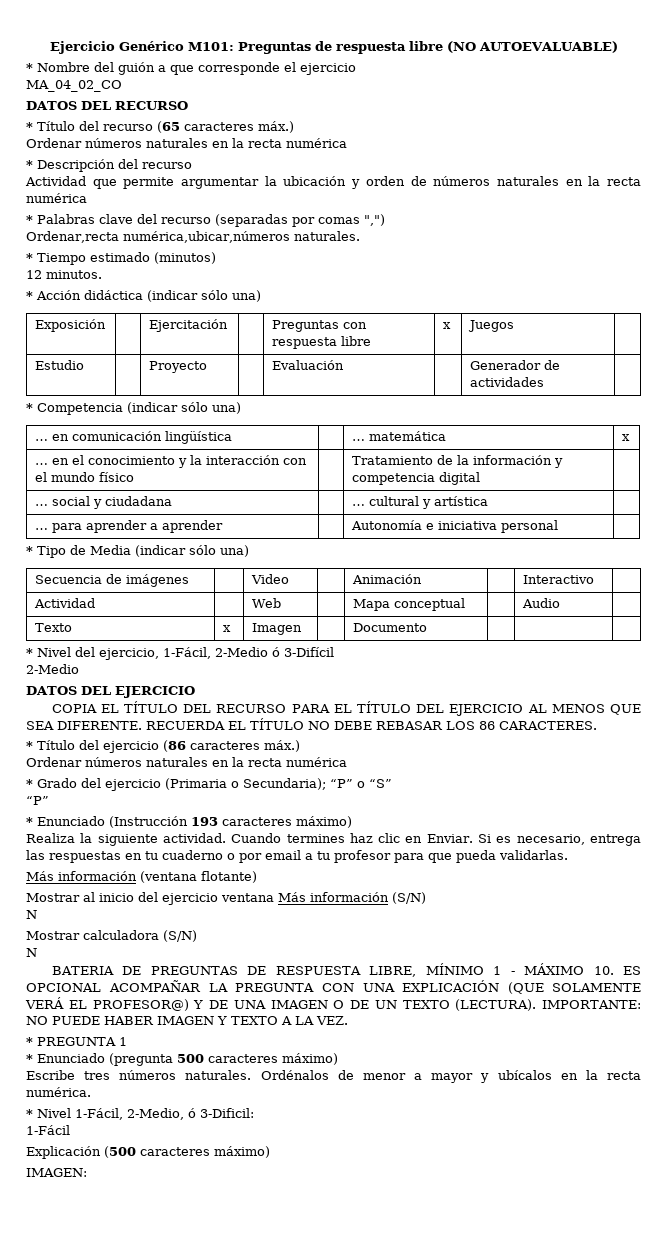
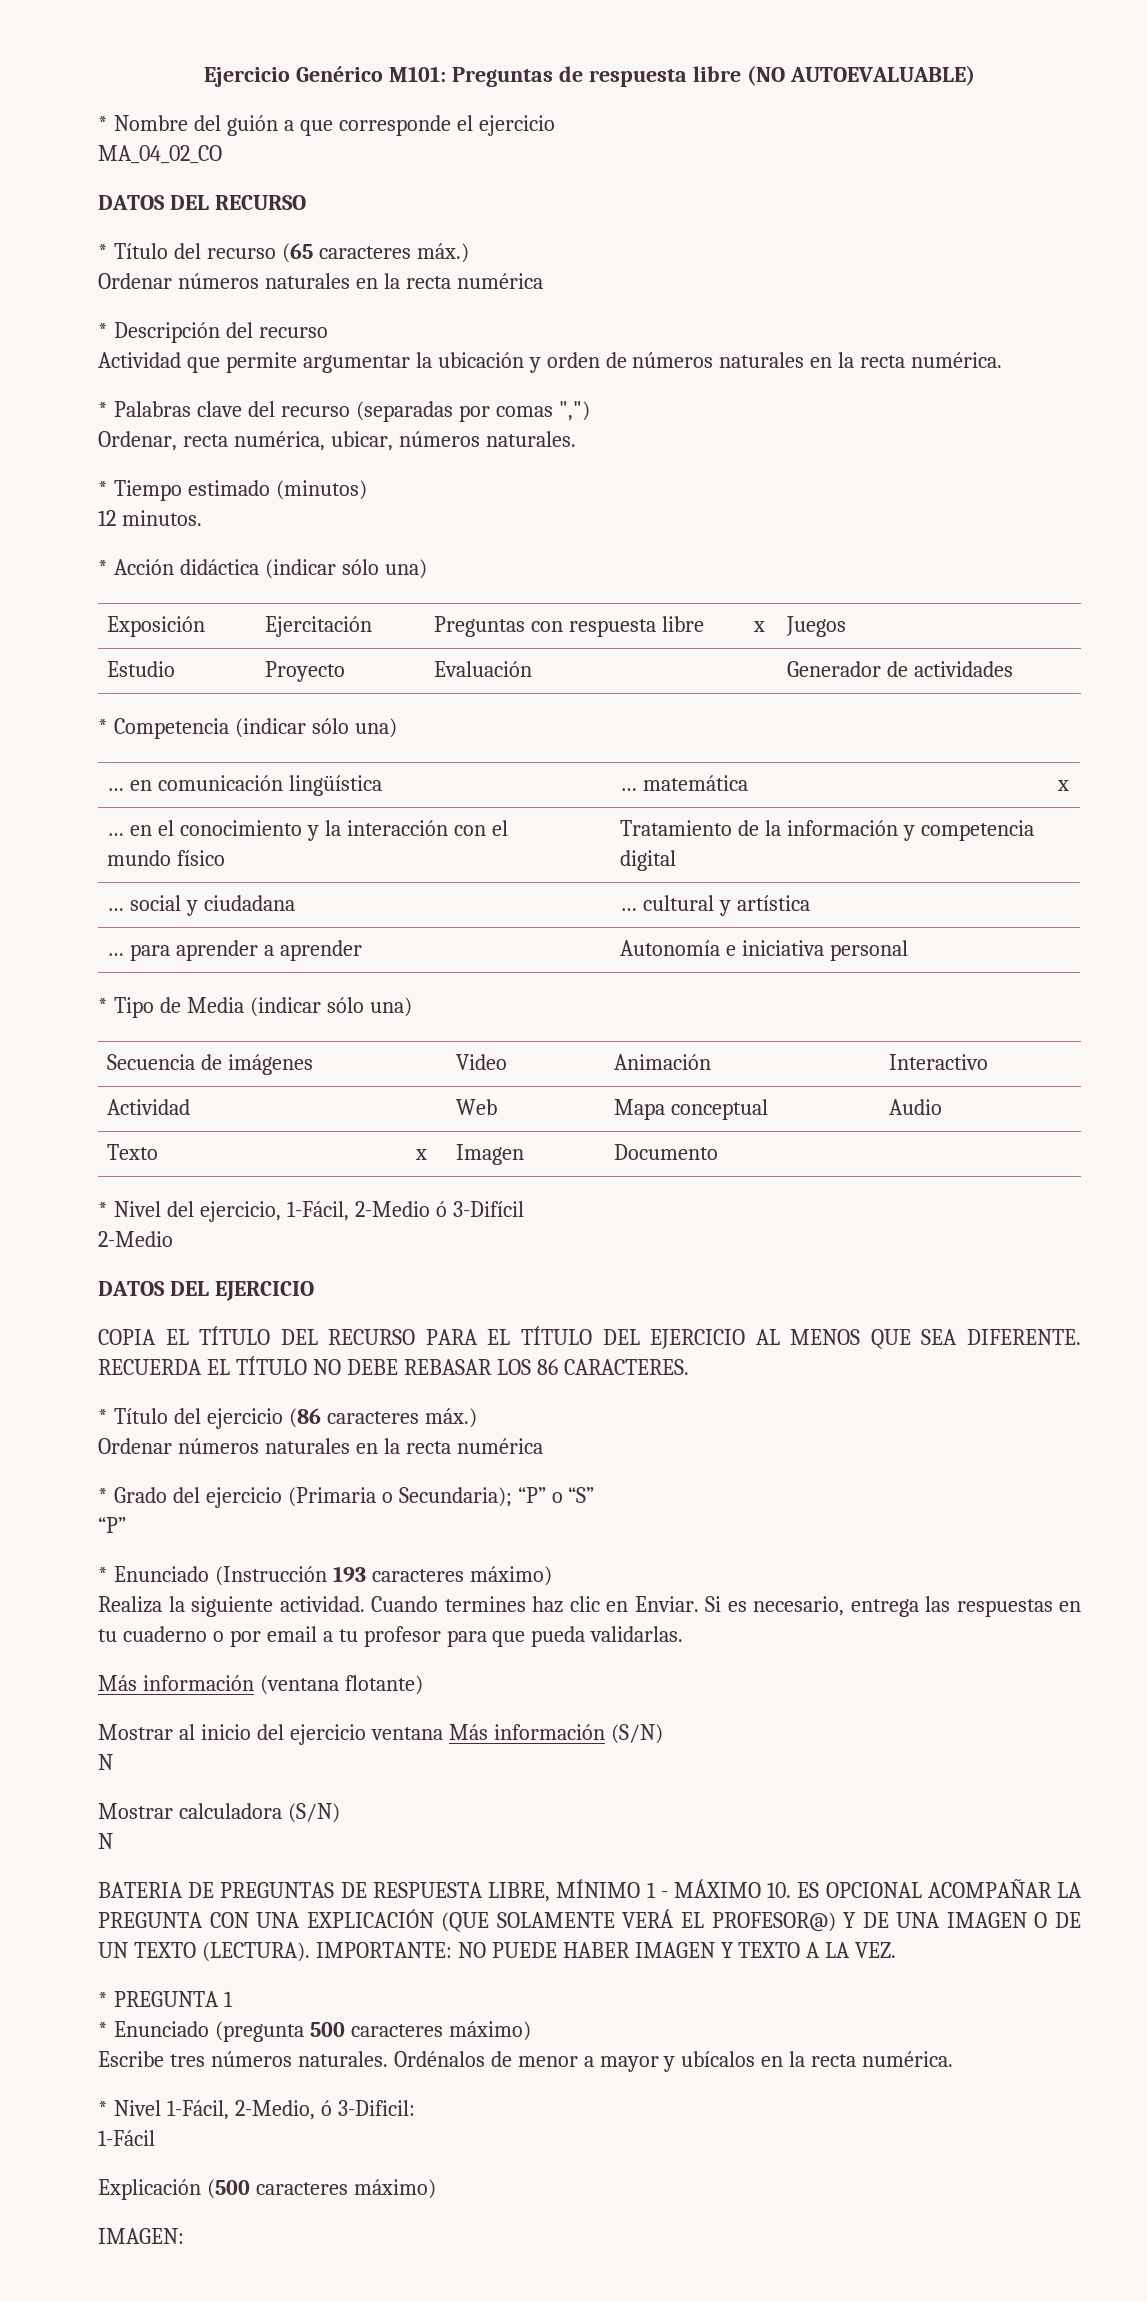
[26,193,87,203] numérica -> [911,352,1003,368] numérica.
[26,231,290,243] Ordenar,recta numérica,ubicar,números -> [98,431,480,451] Ordenar, recta numérica, ubicar, números

